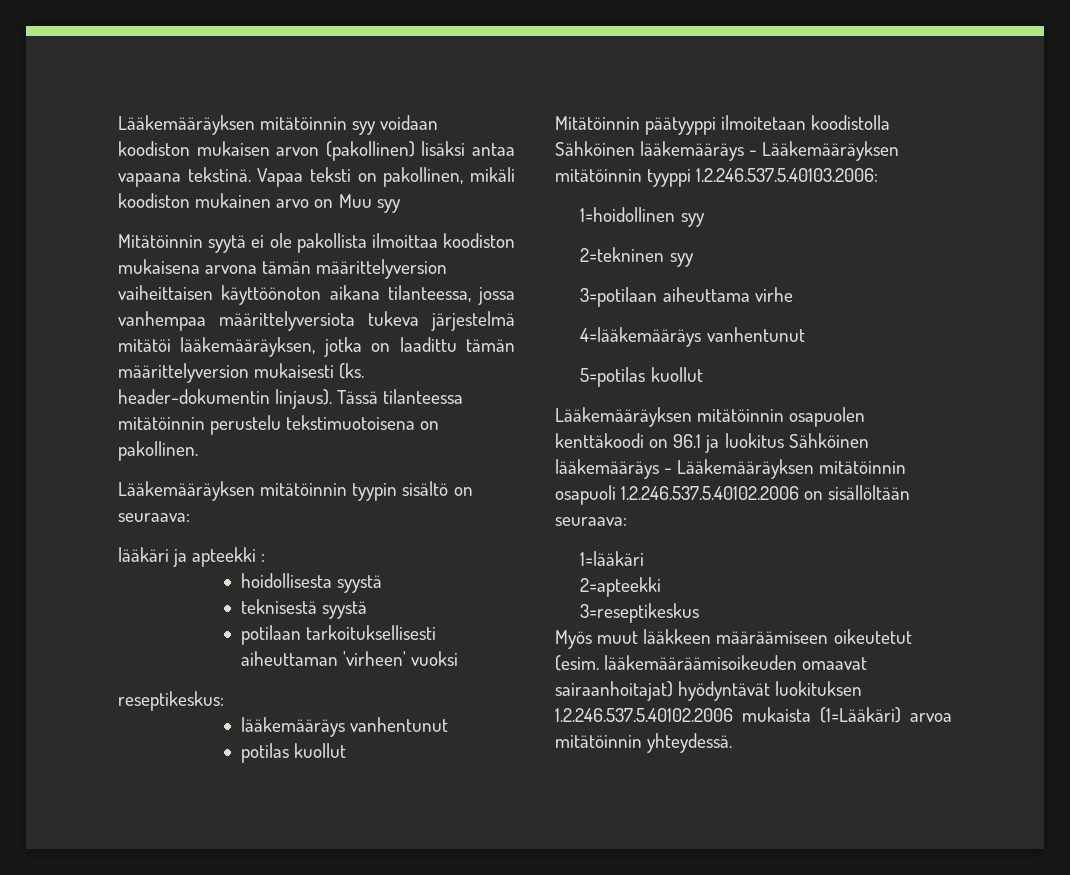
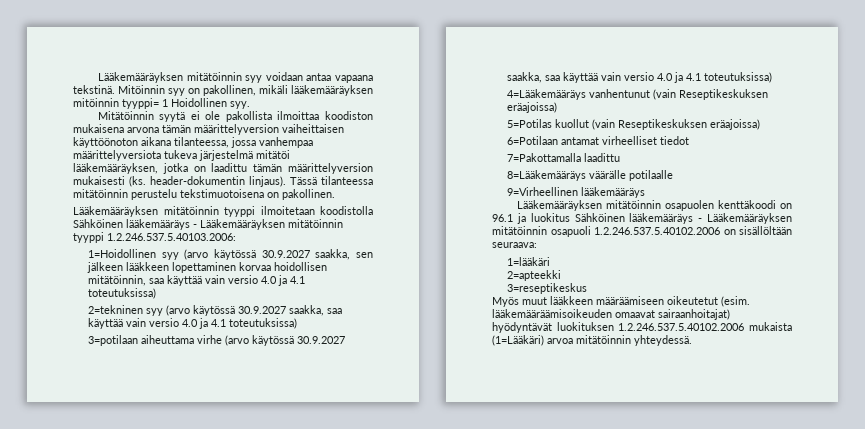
[118,141,466,161] koodiston mukaisen arvon (pakollinen) lisäksi -> (303, 76) none
[257,167,351,187] Vapaa teksti -> [118,85,185,96] Mitöinnin syy
[118,193,401,213] koodiston mukainen arvo on Muu syy -> [291,85,373,96] [73,98,250,109] lääkemääräyksen mitöinnin tyyppi= 1 Hoidollinen syy.
[352,481,473,501] [118,513,190,522] [118,547,266,567] [240,573,382,593] [240,599,367,619] [240,625,436,645] [240,651,458,666] [118,691,224,711] [240,717,448,737] [240,743,346,763] [555,116,717,135] tyypin sisältö on seuraava: // lääkäri ja apteekki : // hoidollisesta syystä // teknisestä syystä // potilaan tarkoituksellisesti aiheuttaman 'virheen' vuoksi // reseptikeskus: // lääkemääräys vanhentunut // potilas kuollut // Mitätöinnin päätyyppi -> [224,206,255,217] tyyppi
[580,207,705,227] [580,247,694,267] [580,287,793,307] [580,327,805,347] [580,367,703,387] 1=hoidollinen syy // 2=tekninen syy // 3=potilaan aiheuttama virhe // 4=lääkemääräys vanhentunut // 5=potilas kuollut -> [87,249,373,260] [86,262,327,273] [87,275,305,286] [87,288,156,299] [87,305,342,316] [87,318,297,329] [87,335,345,346] [506,72,772,83] [506,89,768,100] [506,102,557,113] [506,119,760,130] [506,136,689,145] [506,153,620,162] [506,170,673,181] [506,187,645,198] 1=Hoidollinen syy (arvo käytössä 30.9.2027 saakka, sen jälkeen lääkkeen lopettaminen korvaa hoidollisen mitätöinnin, saa käyttää vain versio 4.0 ja 4.1 toteutuksissa) // 2=tekninen syy (arvo käytössä 30.9.2027 saakka, saa käyttää vain versio 4.0 ja 4.1 toteutuksissa) // 3=potilaan aiheuttama virhe (arvo käytössä 30.9.2027 saakka, saa käyttää vain versio 4.0 ja 4.1 toteutuksissa) // 4=Lääkemääräys vanhentunut (vain Reseptikeskuksen eräajoissa) // 5=Potilas kuollut (vain Reseptikeskuksen eräajoissa) // 6=Potilaan antamat virheelliset tiedot // 7=Pakottamalla laadittu // 8=Lääkemääräys väärälle potilaalle // 9=Virheellinen lääkemääräys

